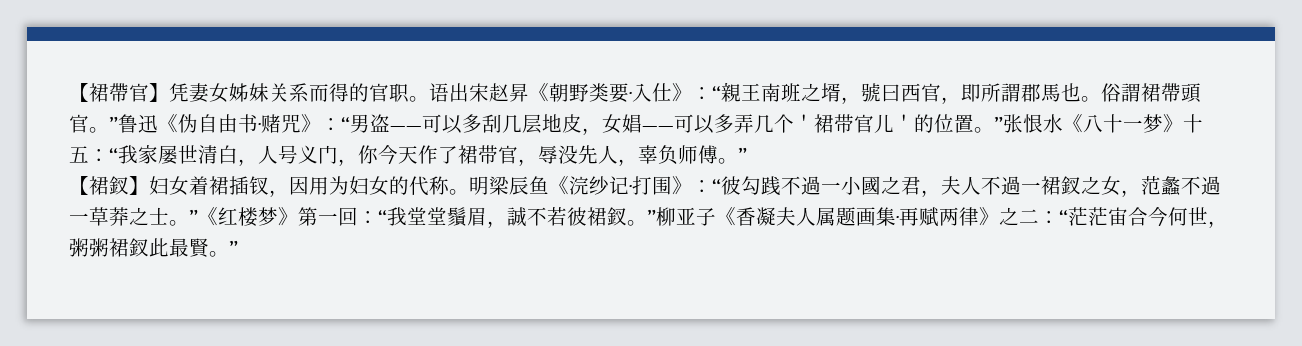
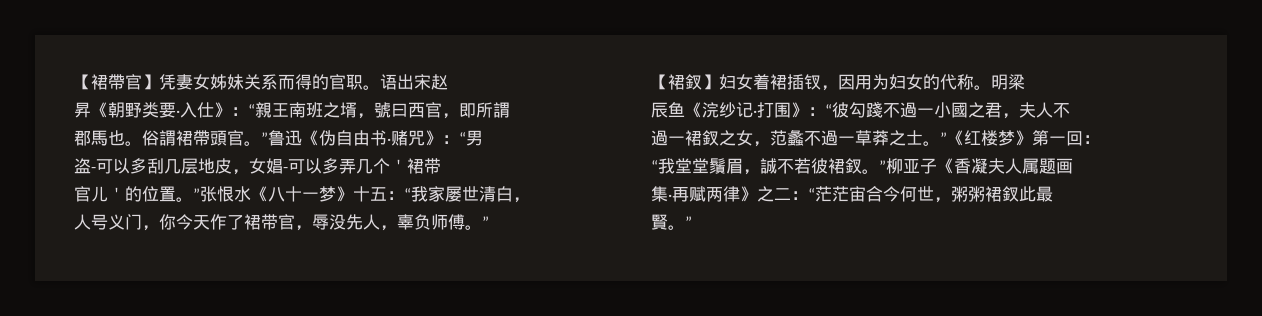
(509, 92) none -> (448, 82) //
(1021, 92) none -> (510, 110) //
[370,114,422,132] 盗—— -> [74,158,96,174] // 盗-
[642,126,674,131] —— -> [283,167,288,172] -
(854, 123) none -> (441, 166) //
(258, 162) none -> (530, 200) //
(510, 185) none -> (1025, 82) //
[761,176,781,196] 践 -> [866,101,883,118] 踐
(1001, 185) none -> (1070, 110) //
(378, 217) none -> (1100, 139) //
(876, 216) none -> (1073, 166) //
(189, 247) none -> (1053, 194) //

